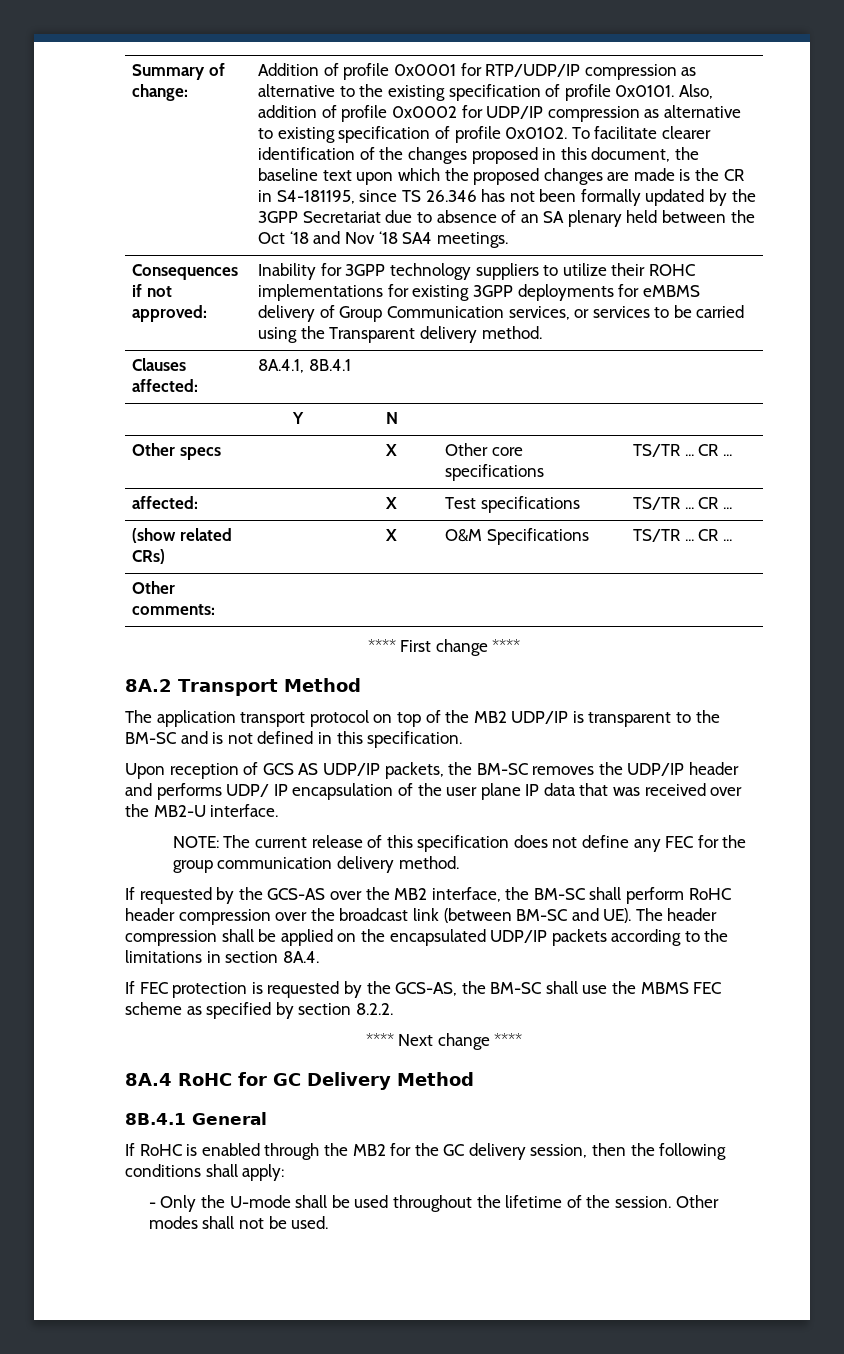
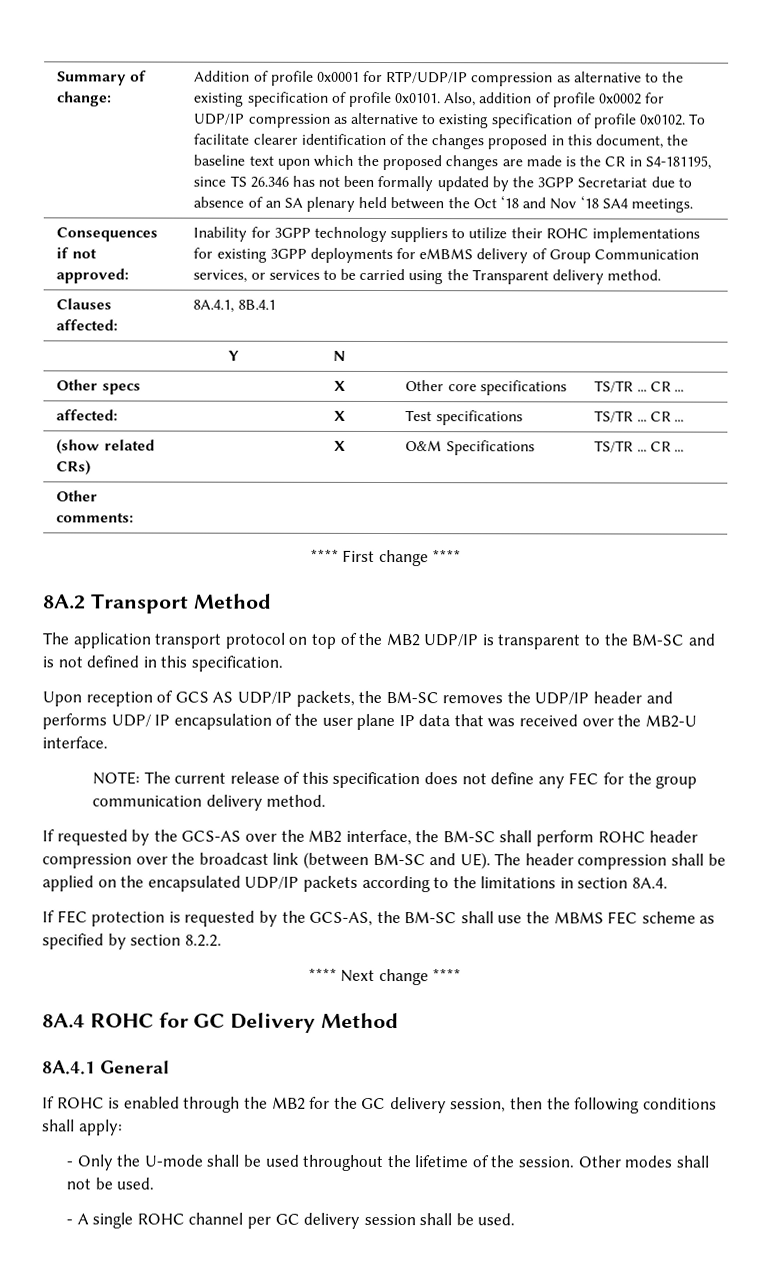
[688,888,731,900] RoHC -> [597,831,646,843] ROHC
[178,1073,232,1086] RoHC -> [89,1013,154,1028] ROHC
[125,1113,186,1125] 8B.4.1 -> [42,1060,96,1075] 8A.4.1
[139,1144,182,1156] RoHC -> [56,1097,105,1109] ROHC
(329, 1222) none -> [65,1212,516,1229] // - A single ROHC channel per GC delivery session shall be used.

